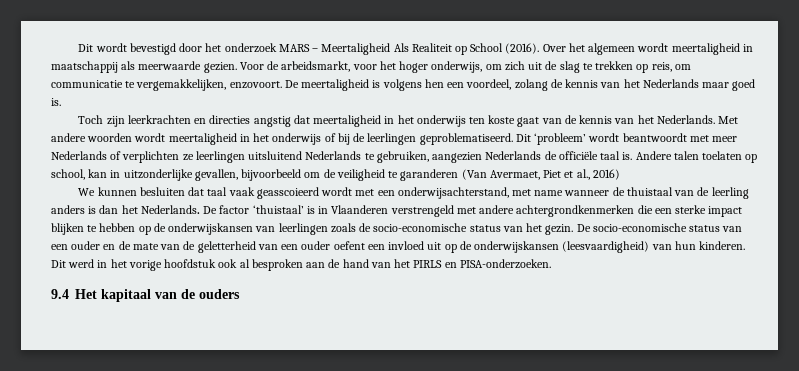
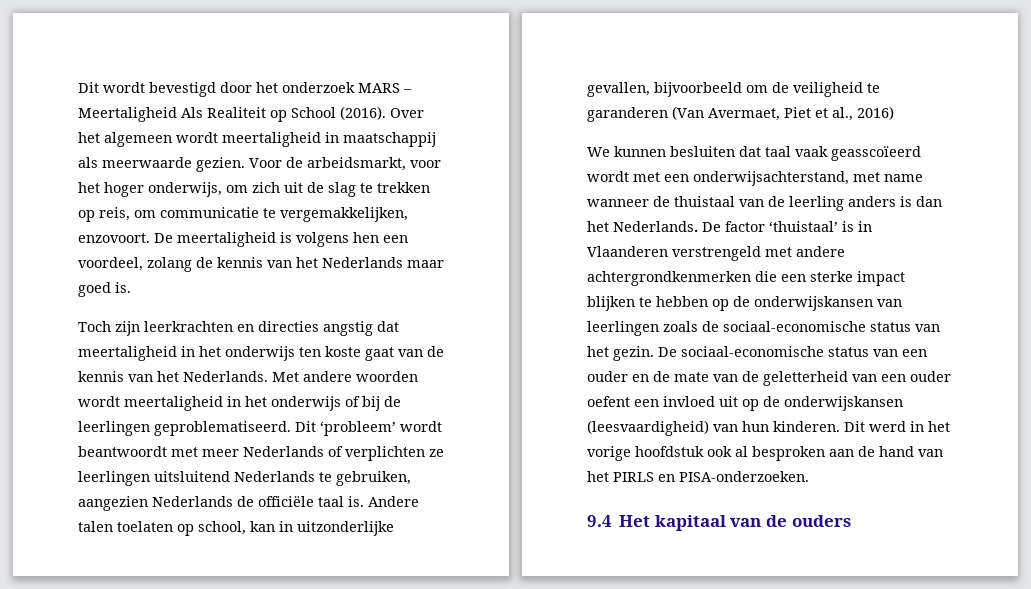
[256,187,319,199] geasscoieerd -> [831,146,921,161] geasscoïeerd
[373,223,468,232] socio-economische -> [723,321,866,332] sociaal-economische
[592,223,687,232] socio-economische -> [681,346,824,357] sociaal-economische

